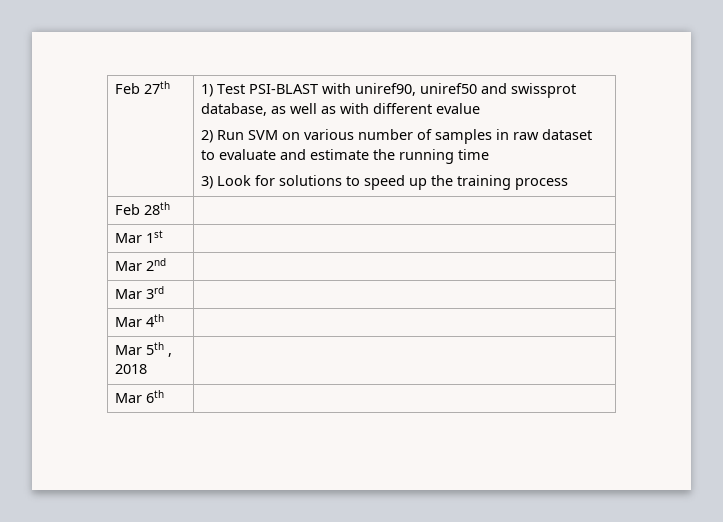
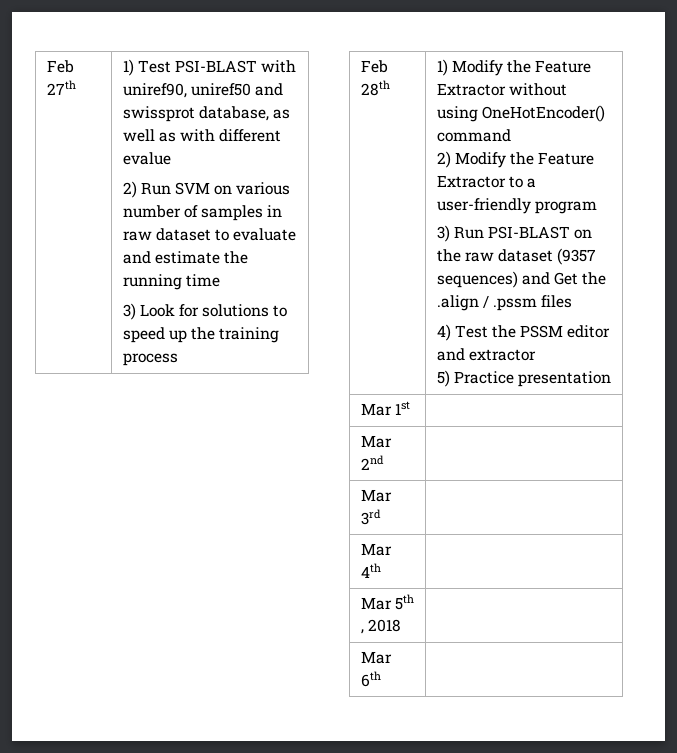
(170, 208) none -> [436,59,592,76] [436,83,567,96] [436,105,605,122] [436,129,511,142] [436,151,595,168] [436,175,536,188] [436,198,597,214] [436,225,593,242] [436,248,597,265] [436,271,607,288] [436,295,573,311] [436,324,611,341] [436,348,536,361] [436,370,611,387] 1) Modify the Feature Extractor without using OneHotEncoder() command // 2) Modify the Feature Extractor to a user-friendly program // 3) Run PSI-BLAST on the raw dataset (9357 sequences) and Get the .align / .pssm files // 4) Test the PSSM editor and extractor // 5) Practice presentation

